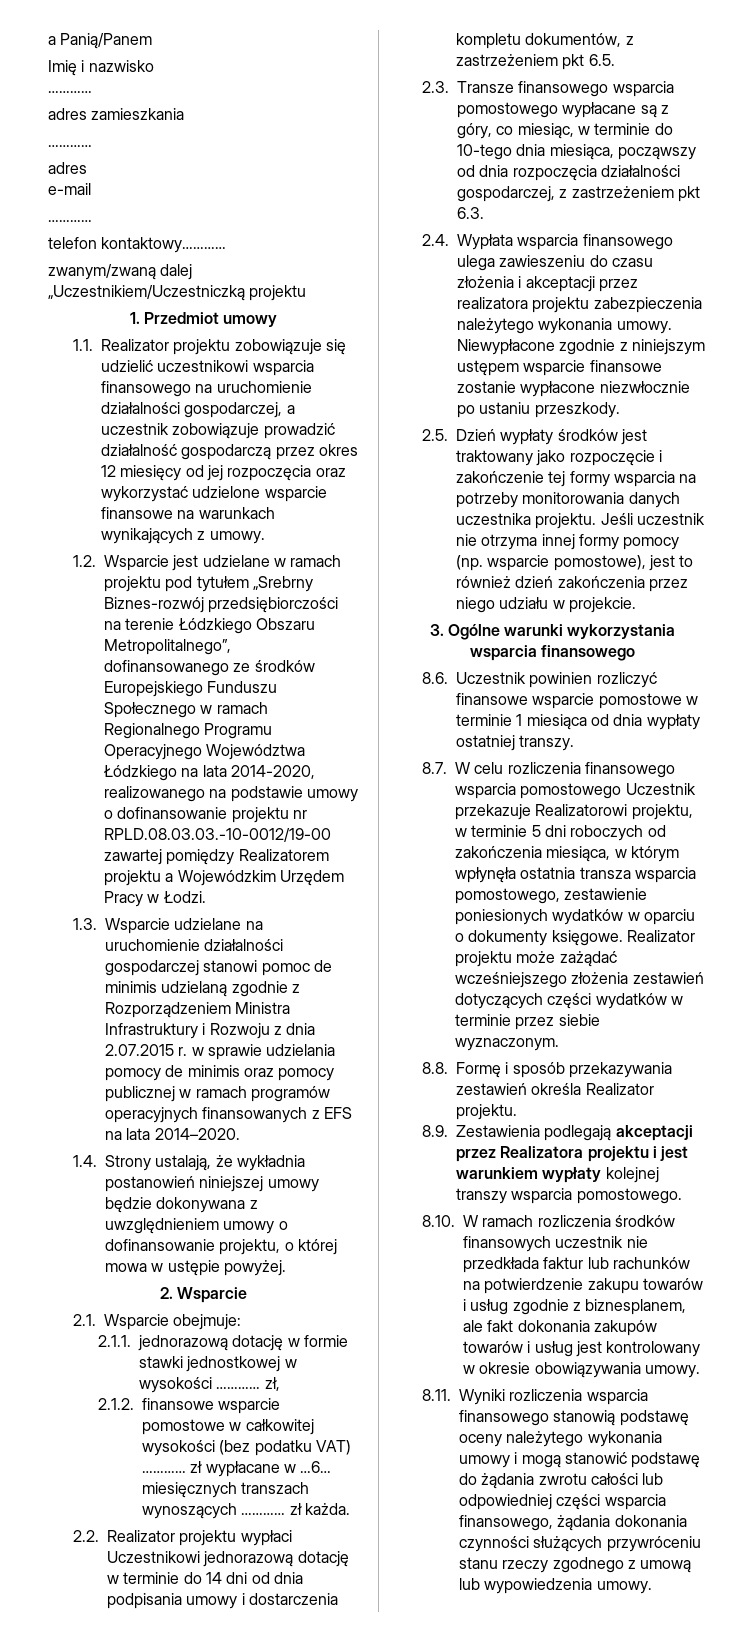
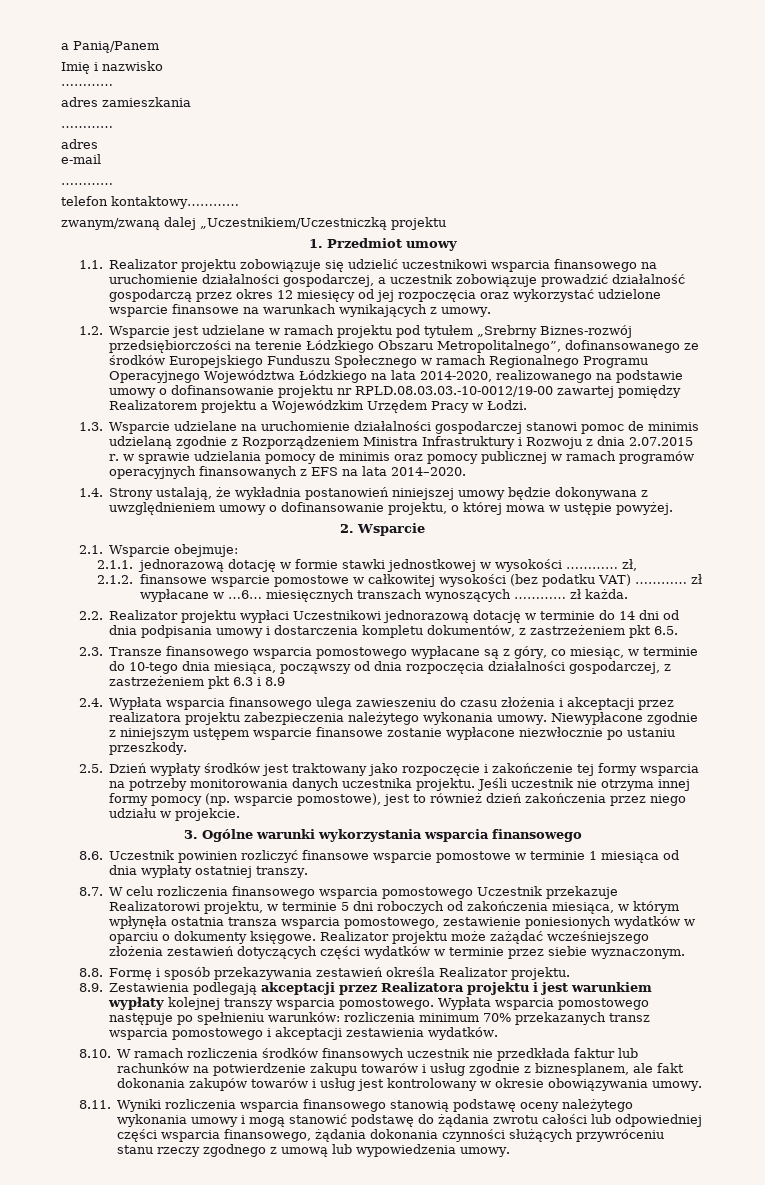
[457,207,485,219] 6.3. -> [233,677,286,686] 6.3 i 8.9
(682, 1196) none -> [438,997,650,1010] [109,1012,651,1025] [109,1027,499,1040] Wypłata wsparcia pomostowego następuje po spełnieniu warunków: rozliczenia minimum 70% przekazanych transz wsparcia pomostowego i akceptacji zestawienia wydatków.

